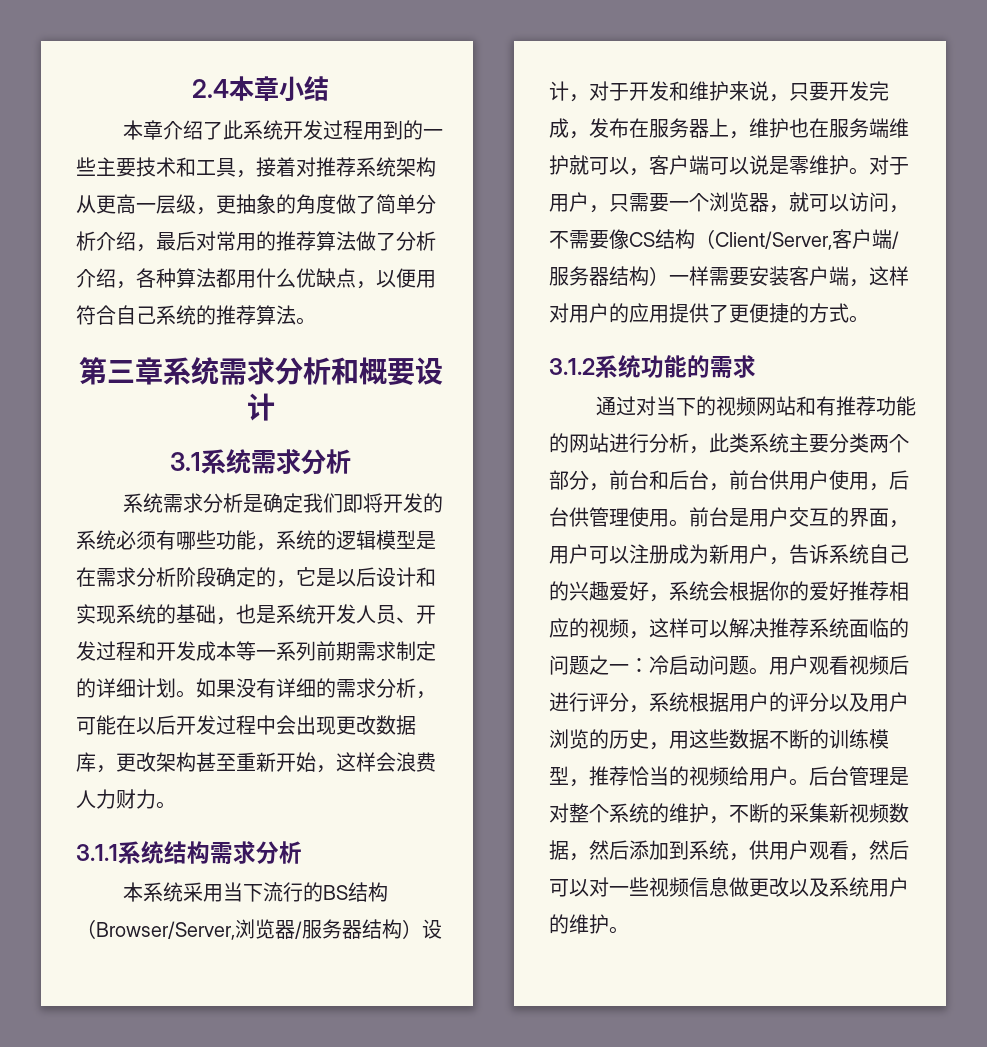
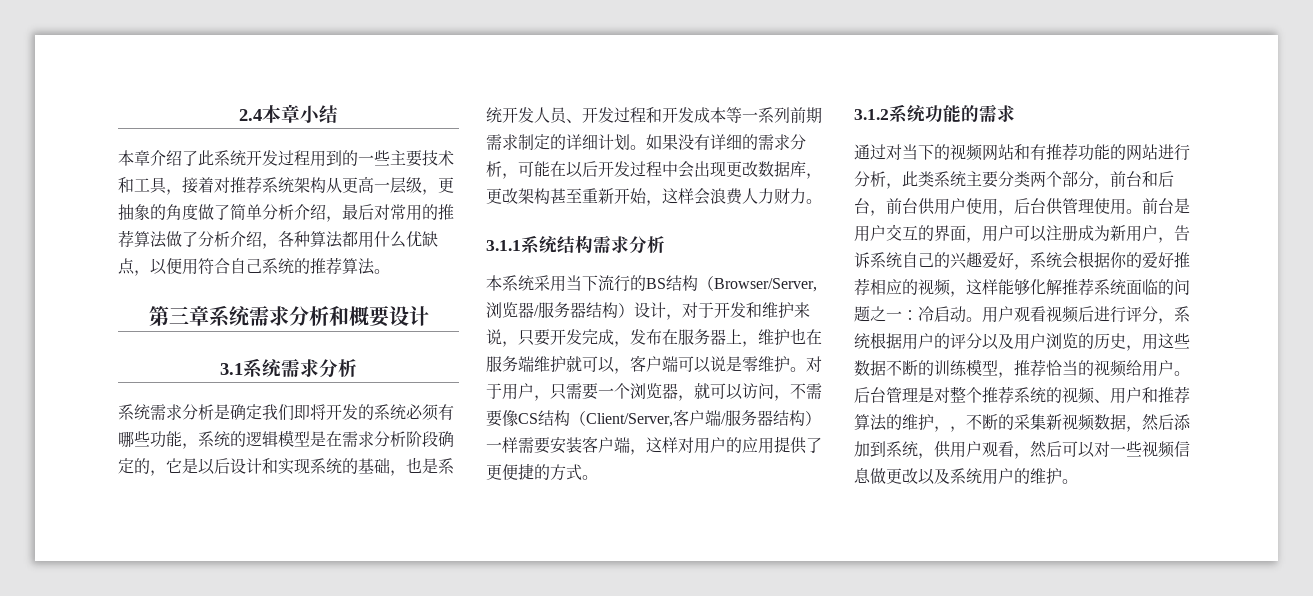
[689,618,769,638] 可以解决 -> [998,279,1062,296] 能够化解
[709,655,749,675] 问题 -> (966, 314) none
[609,803,709,823] 系统的维护 -> [982,386,1190,404] [854,414,950,432] 推荐系统的视频、用户和推荐算法的维护，

